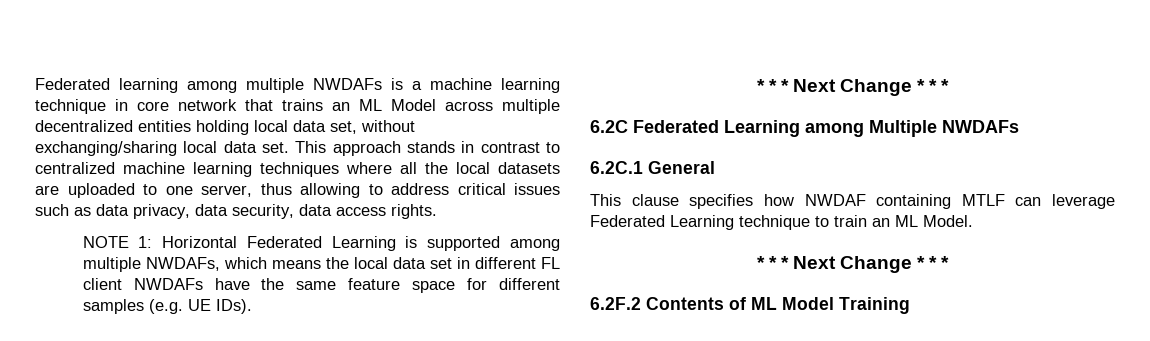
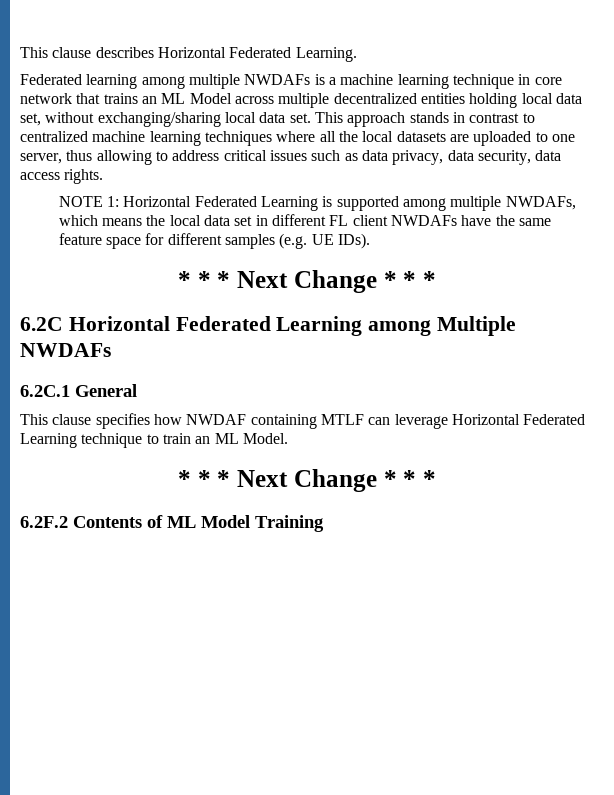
(35, 84) none -> [20,47,357,62] This clause describes Horizontal Federated Learning. //
(628, 126) none -> [68,316,170,331] Horizontal
(1115, 201) none -> [451,414,520,425] Horizontal

